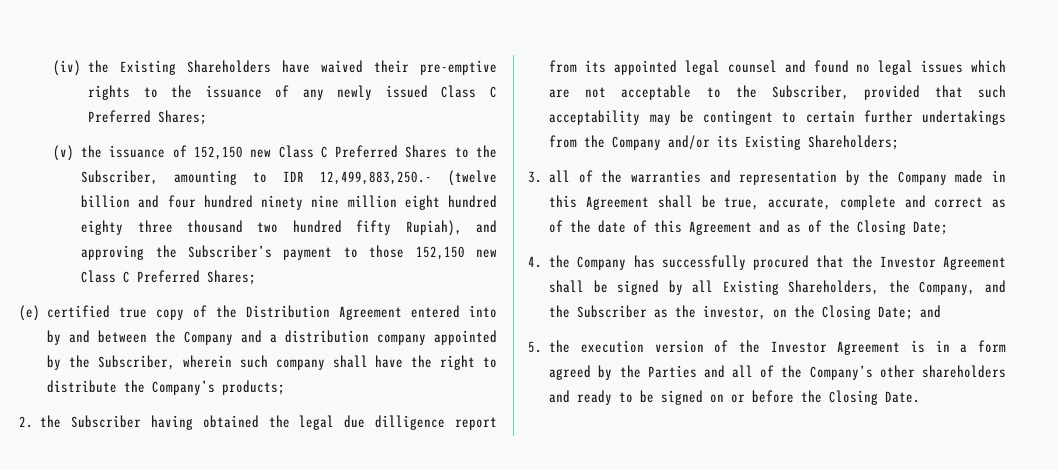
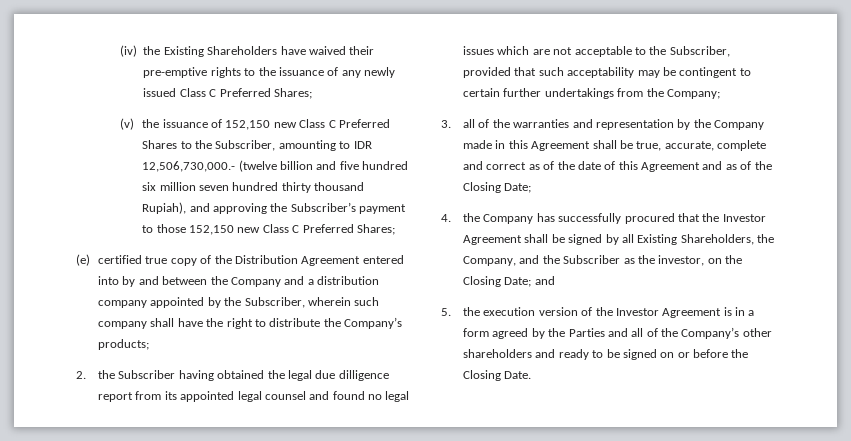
[320,171,433,185] 12,499,883,250.- -> [142,161,236,172] 12,506,730,000.-
[167,195,498,210] [81,220,392,235] four hundred ninety nine million eight hundred eighty three thousand two hundred fifty -> [339,161,409,170] [142,182,365,193] five hundred six million seven hundred thirty thousand
[612,135,900,150] Company and/or its Existing Shareholders; -> [666,89,720,99] Company;

